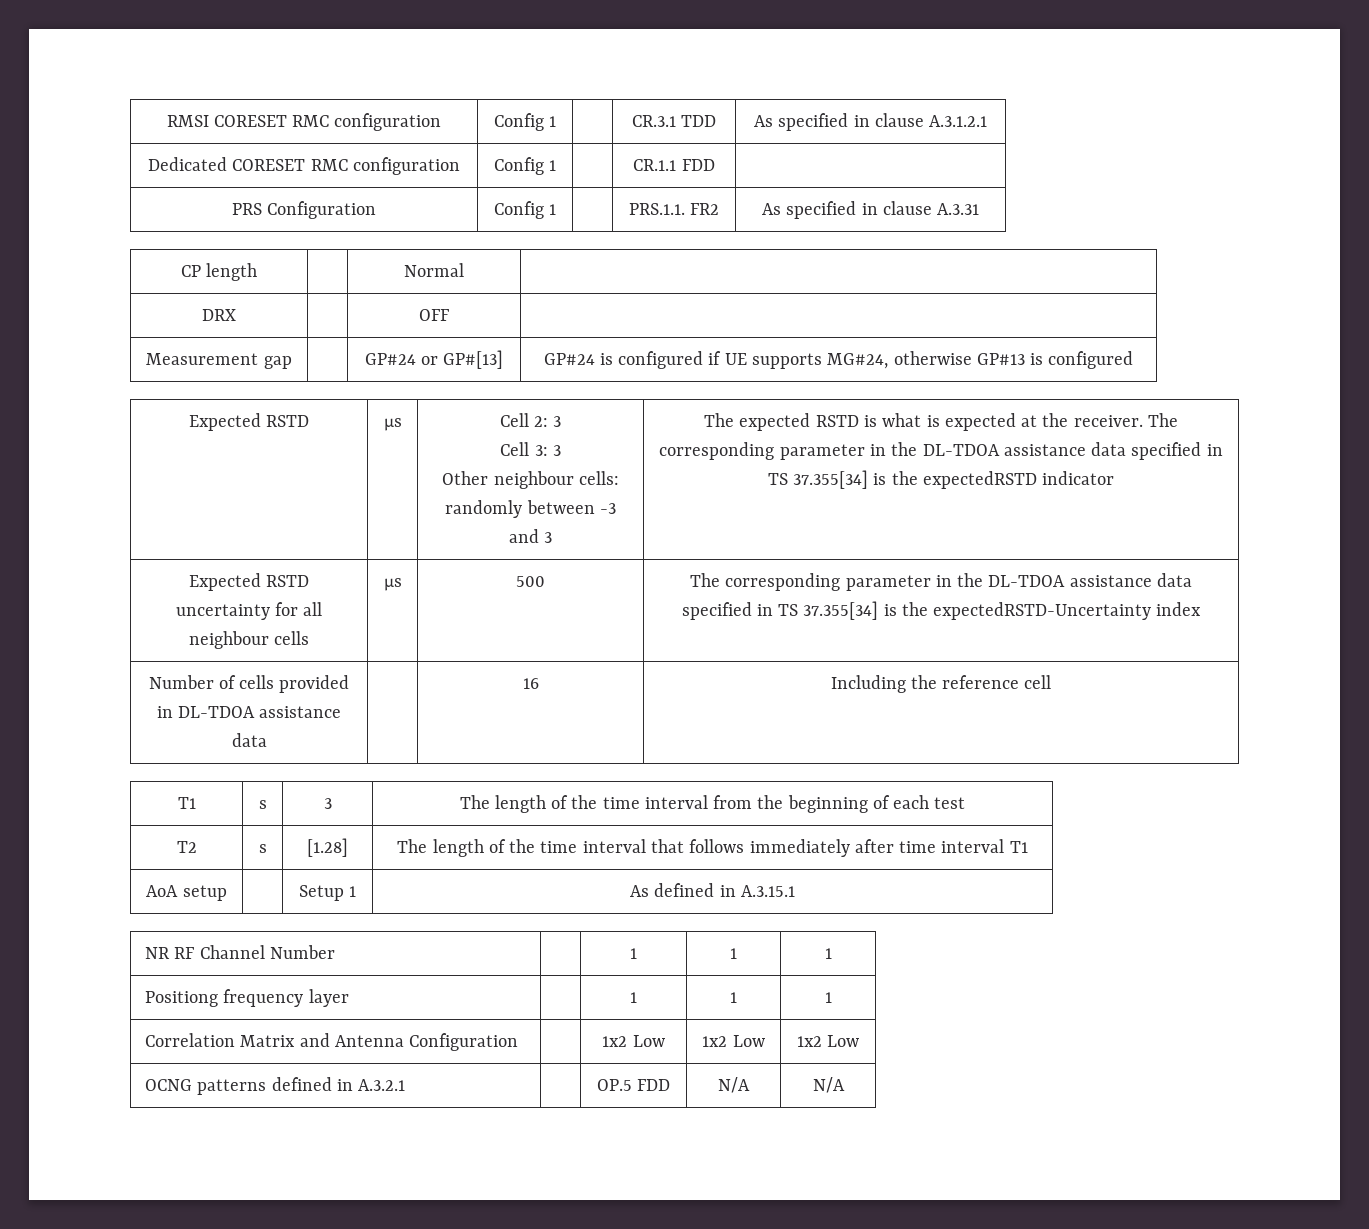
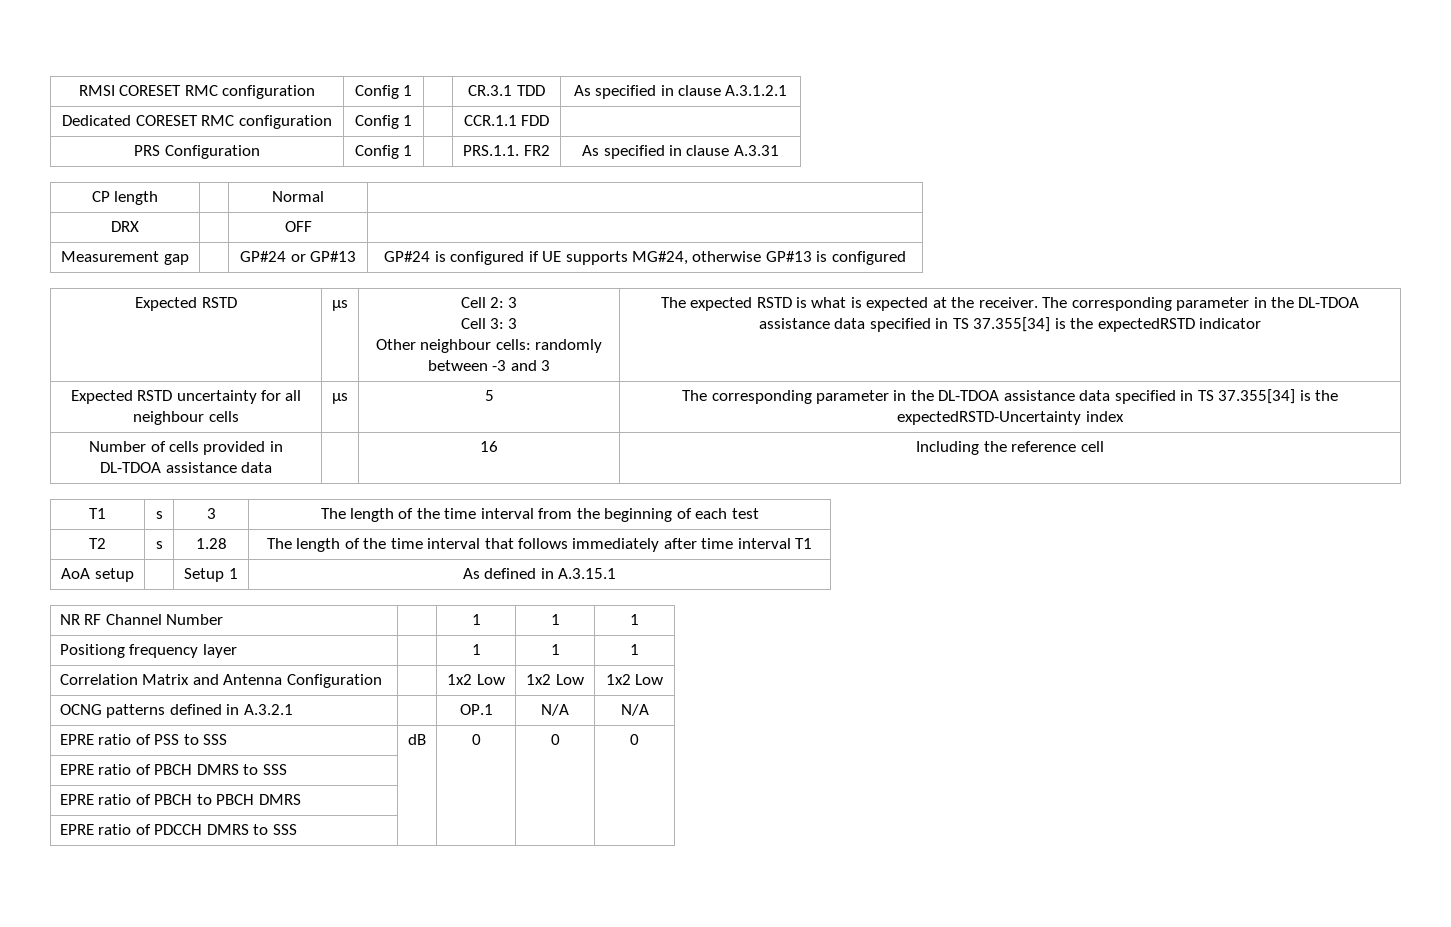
[633,159,677,171] CR.1.1 -> [463,115,517,126] CCR.1.1
[443,350,504,369] GP#[13] -> [309,251,356,262] GP#13
[516,576,545,587] 500 -> [484,390,494,401] 5
[307,838,348,857] [1.28] -> [195,538,227,549] 1.28
[596,1079,671,1091] OP.5 FDD -> [459,704,493,715] OP.1
(845, 1085) none -> [59,734,228,745] [408,734,426,745] [471,734,481,745] [550,734,560,745] [630,734,639,745] [59,764,287,775] [59,794,301,805] [59,824,297,835] // EPRE ratio of PSS to SSS | dB | 0 | 0 | 0 // EPRE ratio of PBCH DMRS to SSS | | | | // EPRE ratio of PBCH to PBCH DMRS | | | | // EPRE ratio of PDCCH DMRS to SSS | | | |

